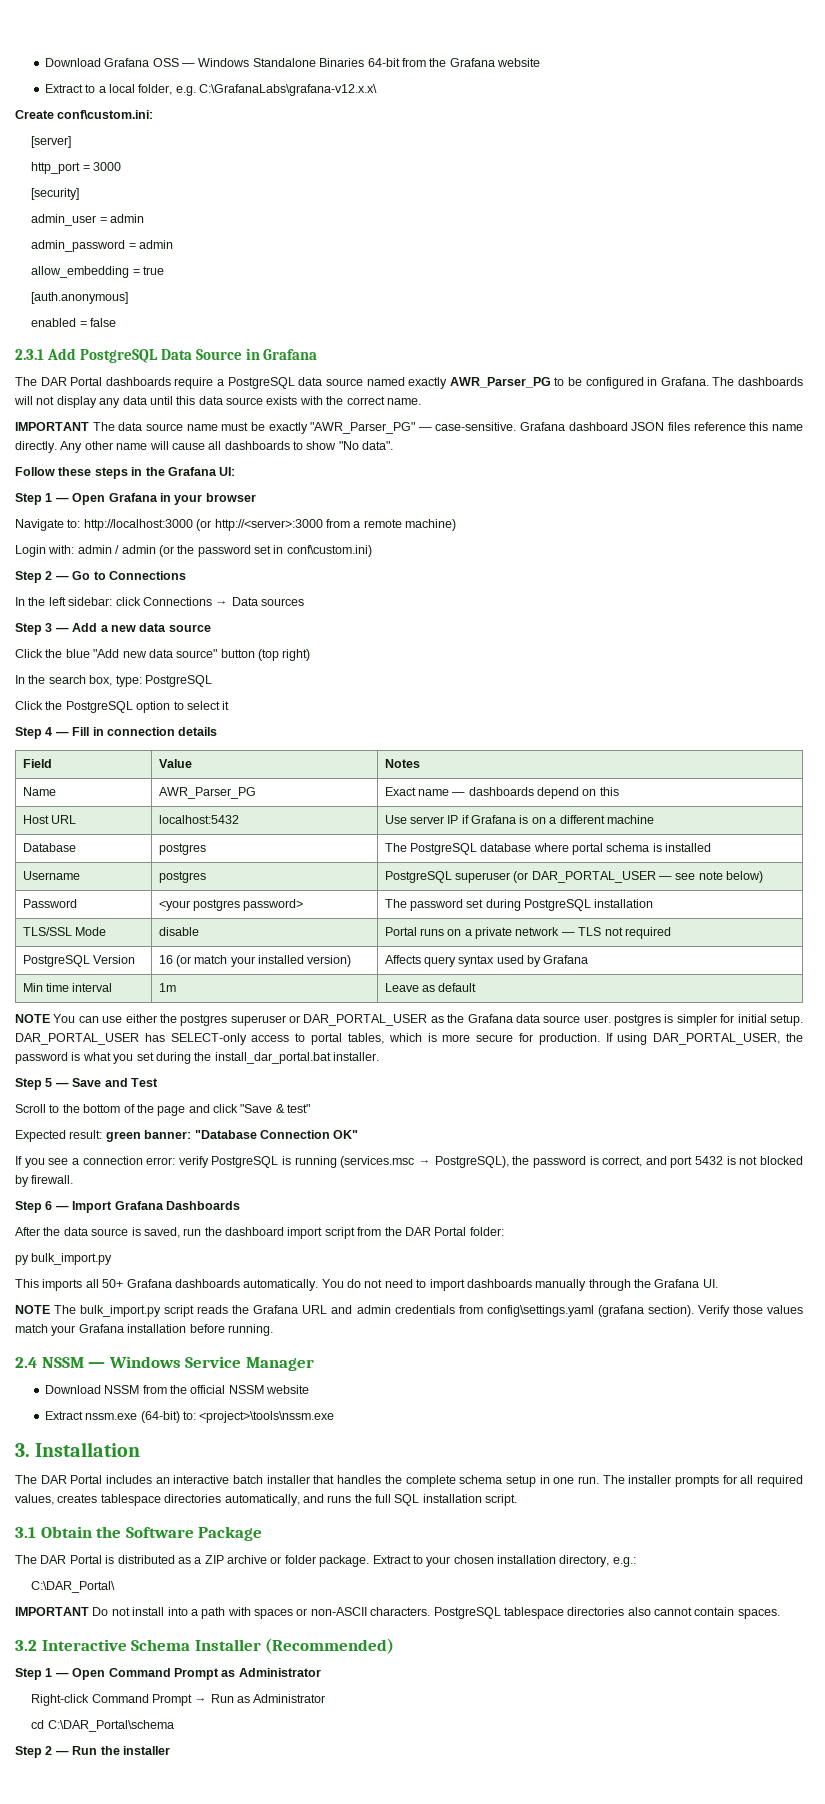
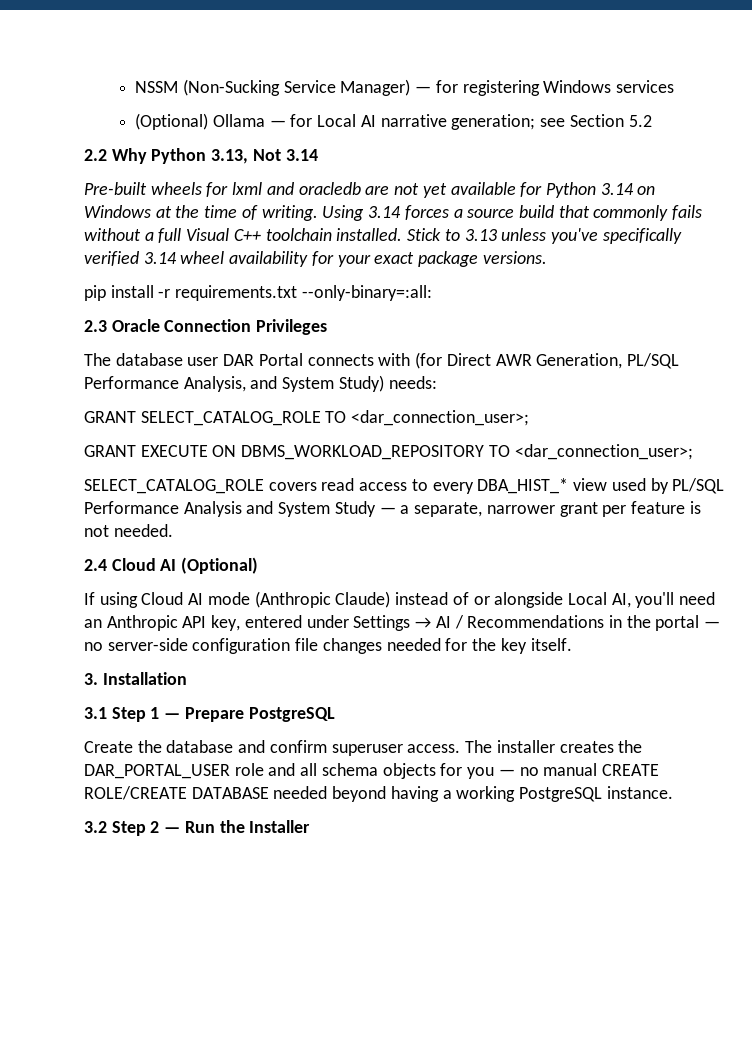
[44,58,541,67] [44,84,378,96] [15,110,154,119] [31,136,72,148] [31,162,121,174] [31,188,80,200] [31,214,144,226] [31,240,173,252] [31,266,164,278] [31,292,129,304] [31,318,116,327] [15,348,318,363] [15,377,803,389] [14,396,421,408] [15,422,803,434] [15,441,394,453] [15,467,236,479] [15,493,256,505] [15,519,456,531] [15,545,372,557] [15,571,186,583] [15,597,304,606] [15,623,211,635] [15,649,311,661] [15,675,212,687] [15,701,230,713] [15,727,218,739] [22,759,52,768] [158,759,192,768] [384,759,420,768] [22,787,56,796] [158,787,256,799] [384,787,619,799] [22,815,76,824] [158,815,239,824] [384,815,654,824] [22,843,76,852] [158,843,206,855] [384,843,712,855] [22,871,80,880] [158,871,206,883] [384,871,764,883] [22,899,77,908] [158,899,304,911] [384,899,654,911] [22,927,106,936] [158,927,199,936] [384,927,671,939] [22,955,135,967] [158,955,352,967] [384,955,589,967] [22,983,113,992] [158,983,176,992] [384,983,477,992] [15,1014,804,1026] [15,1033,803,1045] [15,1052,379,1064] [15,1078,158,1090] [15,1104,311,1116] [15,1130,359,1142] [15,1156,803,1168] [15,1175,74,1187] [15,1201,240,1213] [15,1227,504,1239] [15,1253,113,1265] [15,1279,718,1291] [15,1305,803,1317] [15,1324,273,1336] [15,1356,314,1371] [44,1385,310,1394] [44,1411,335,1423] [15,1442,141,1457] [15,1475,803,1487] [15,1494,518,1506] [15,1526,263,1541] [15,1555,636,1567] [31,1581,116,1593] [15,1607,780,1619] [15,1638,395,1654] [15,1668,321,1680] [31,1694,326,1706] [31,1720,174,1732] Download Grafana OSS — Windows Standalone Binaries 64-bit from the Grafana website // Extract to a local folder, e.g. C:\GrafanaLabs\grafana-v12.x.x\ // Create conf\custom.ini: // [server] // http_port = 3000 // [security] // admin_user = admin // admin_password = admin // allow_embedding = true // [auth.anonymous] // enabled = false // 2.3.1 Add PostgreSQL Data Source in Grafana // The DAR Portal dashboards require a PostgreSQL data source named exactly AWR_Parser_PG to be configured in Grafana. The dashboards will not display any data until this data source exists with the correct name. // IMPORTANT The data source name must be exactly "AWR_Parser_PG" — case-sensitive. Grafana dashboard JSON files reference this name directly. Any other name will cause all dashboards to show "No data". // Follow these steps in the Grafana UI: // Step 1 — Open Grafana in your browser // Navigate to: http://localhost:3000 (or http://<server>:3000 from a remote machine) // Login with: admin / admin (or the password set in conf\custom.ini) // Step 2 — Go to Connections // In the left sidebar: click Connections → Data sources // Step 3 — Add a new data source // Click the blue "Add new data source" button (top right) // In the search box, type: PostgreSQL // Click the PostgreSQL option to select it // Step 4 — Fill in connection details // Field | Value | Notes // Name | AWR_Parser_PG | Exact name — dashboards depend on this // Host URL | localhost:5432 | Use server IP if Grafana is on a different machine // Database | postgres | The PostgreSQL database where portal schema is installed // Username | postgres | PostgreSQL superuser (or DAR_PORTAL_USER — see note below) // Password | <your postgres password> | The password set during PostgreSQL installation // TLS/SSL Mode | disable | Portal runs on a private network — TLS not required // PostgreSQL Version | 16 (or match your installed version) | Affects query syntax used by Grafana // Min time interval | 1m | Leave as default // NOTE You can use either the postgres superuser or DAR_PORTAL_USER as the Grafana data source user. postgres is simpler for initial setup. DAR_PORTAL_USER has SELECT-only access to portal tables, which is more secure for production. If using DAR_PORTAL_USER, the password is what you set during the install_dar_portal.bat installer. // Step 5 — Save and Test // Scroll to the bottom of the page and click "Save & test" // Expected result: green banner: "Database Connection OK" // If you see a connection error: verify PostgreSQL is running (services.msc → PostgreSQL), the password is correct, and port 5432 is not blocked by firewall. // Step 6 — Import Grafana Dashboards // After the data source is saved, run the dashboard import script from the DAR Portal folder: // py bulk_import.py // This imports all 50+ Grafana dashboards automatically. You do not need to import dashboards manually through the Grafana UI. // NOTE The bulk_import.py script reads the Grafana URL and admin credentials from config\settings.yaml (grafana section). Verify those values match your Grafana installation before running. // 2.4 NSSM — Windows Service Manager // Download NSSM from the official NSSM website // Extract nssm.exe (64-bit) to: <project>\tools\nssm.exe // 3. Installation // The DAR Portal includes an interactive batch installer that handles the complete schema setup in one run. The installer prompts for all required values, creates tablespace directories automatically, and runs the full SQL installation script. // 3.1 Obtain the Software Package // The DAR Portal is distributed as a ZIP archive or folder package. Extract to your chosen installation directory, e.g.: // C:\DAR_Portal\ // IMPORTANT Do not install into a path with spaces or non-ASCII characters. PostgreSQL tablespace directories also cannot contain spaces. // 3.2 Interactive Schema Installer (Recommended) // Step 1 — Open Command Prompt as Administrator // Right-click Command Prompt → Run as Administrator // cd C:\DAR_Portal\schema // -> [135,79,675,96] [135,113,652,130] [84,148,318,164] [84,182,656,198] [84,205,703,221] [84,228,682,244] [84,251,547,267] [84,285,432,301] [84,319,328,335] [84,352,679,369] [84,375,437,392] [84,410,530,426] [84,444,693,460] [84,478,725,494] [84,501,701,517] [84,524,173,537] [84,557,259,574] [84,591,716,608] [84,615,721,631] [84,638,572,654] [84,672,187,685] [84,707,335,722] [84,740,643,756] [84,763,659,779] [84,786,673,802] [84,821,107,833] NSSM (Non-Sucking Service Manager) — for registering Windows services // (Optional) Ollama — for Local AI narrative generation; see Section 5.2 // 2.2 Why Python 3.13, Not 3.14 // Pre-built wheels for lxml and oracledb are not yet available for Python 3.14 on Windows at the time of writing. Using 3.14 forces a source build that commonly fails without a full Visual C++ toolchain installed. Stick to 3.13 unless you've specifically verified 3.14 wheel availability for your exact package versions. // pip install -r requirements.txt --only-binary=:all: // 2.3 Oracle Connection Privileges // The database user DAR Portal connects with (for Direct AWR Generation, PL/SQL Performance Analysis, and System Study) needs: // GRANT SELECT_CATALOG_ROLE TO <dar_connection_user>; // GRANT EXECUTE ON DBMS_WORKLOAD_REPOSITORY TO <dar_connection_user>; // SELECT_CATALOG_ROLE covers read access to every DBA_HIST_* view used by PL/SQL Performance Analysis and System Study — a separate, narrower grant per feature is not needed. // 2.4 Cloud AI (Optional) // If using Cloud AI mode (Anthropic Claude) instead of or alongside Local AI, you'll need an Anthropic API key, entered under Settings → AI / Recommendations in the portal — no server-side configuration file changes needed for the key itself. // 3. Installation // 3.1 Step 1 — Prepare PostgreSQL // Create the database and confirm superuser access. The installer creates the DAR_PORTAL_USER role and all schema objects for you — no manual CREATE ROLE/CREATE DATABASE needed beyond having a working PostgreSQL instance. // 3.2
[122,1746,170,1755] installer -> [249,820,311,833] Installer

